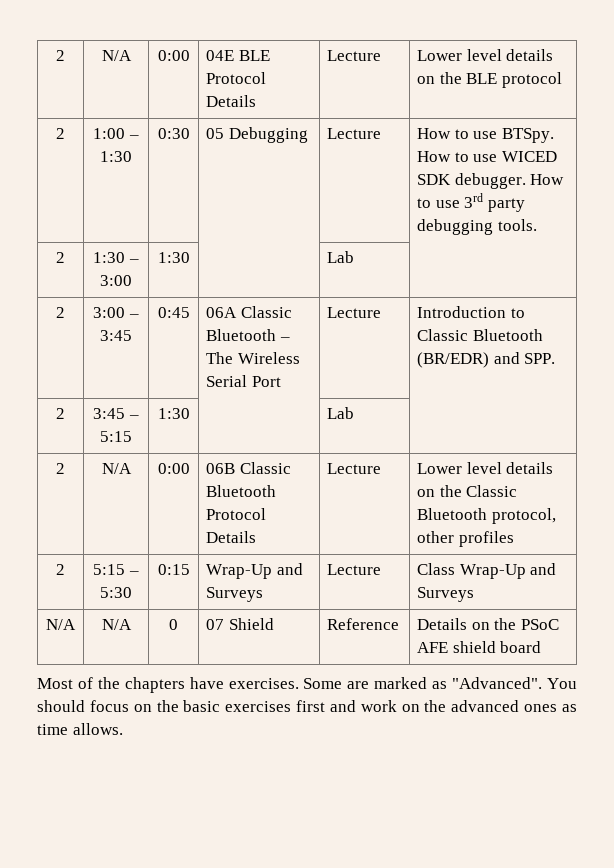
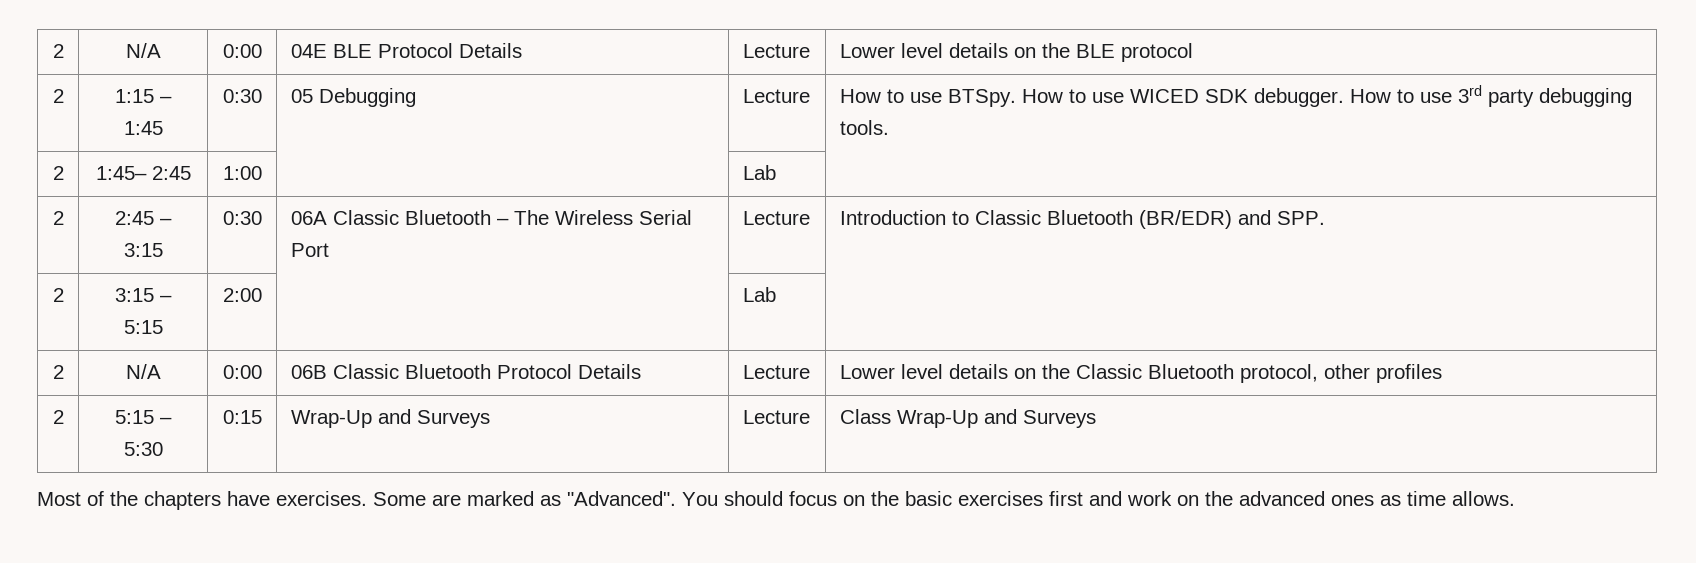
[93,128,139,139] [100,151,132,162] 1:00 – 1:30 -> [115,89,172,103] [123,121,163,135] 1:15 – 1:45
[93,252,139,263] [100,275,132,286] [157,252,190,263] [327,251,355,263] [56,307,65,318] [93,307,139,318] [100,330,132,341] [157,307,190,318] 1:30 – 3:00 | 1:30 | | Lab | // 2 | 3:00 – 3:45 | 0:45 -> [95,166,191,180] [222,166,262,180] [742,165,776,180] [52,211,64,225] [115,211,172,225] [123,243,163,257] [222,211,262,225] 1:45– 2:45 | 1:00 | | Lab | // 2 | 2:45 – 3:15 | 0:30
[93,408,126,419] 3:45 -> [115,288,154,302] 3:15
[157,408,190,419] 1:30 -> [222,288,262,302] 2:00
[46,619,76,630] [101,619,132,630] [169,619,178,630] [206,618,274,630] [327,618,400,630] [417,618,560,630] [417,641,542,653] // N/A | N/A | 0 | 07 Shield | Reference | Details on the PSoC AFE shield board -> (1096, 419) none

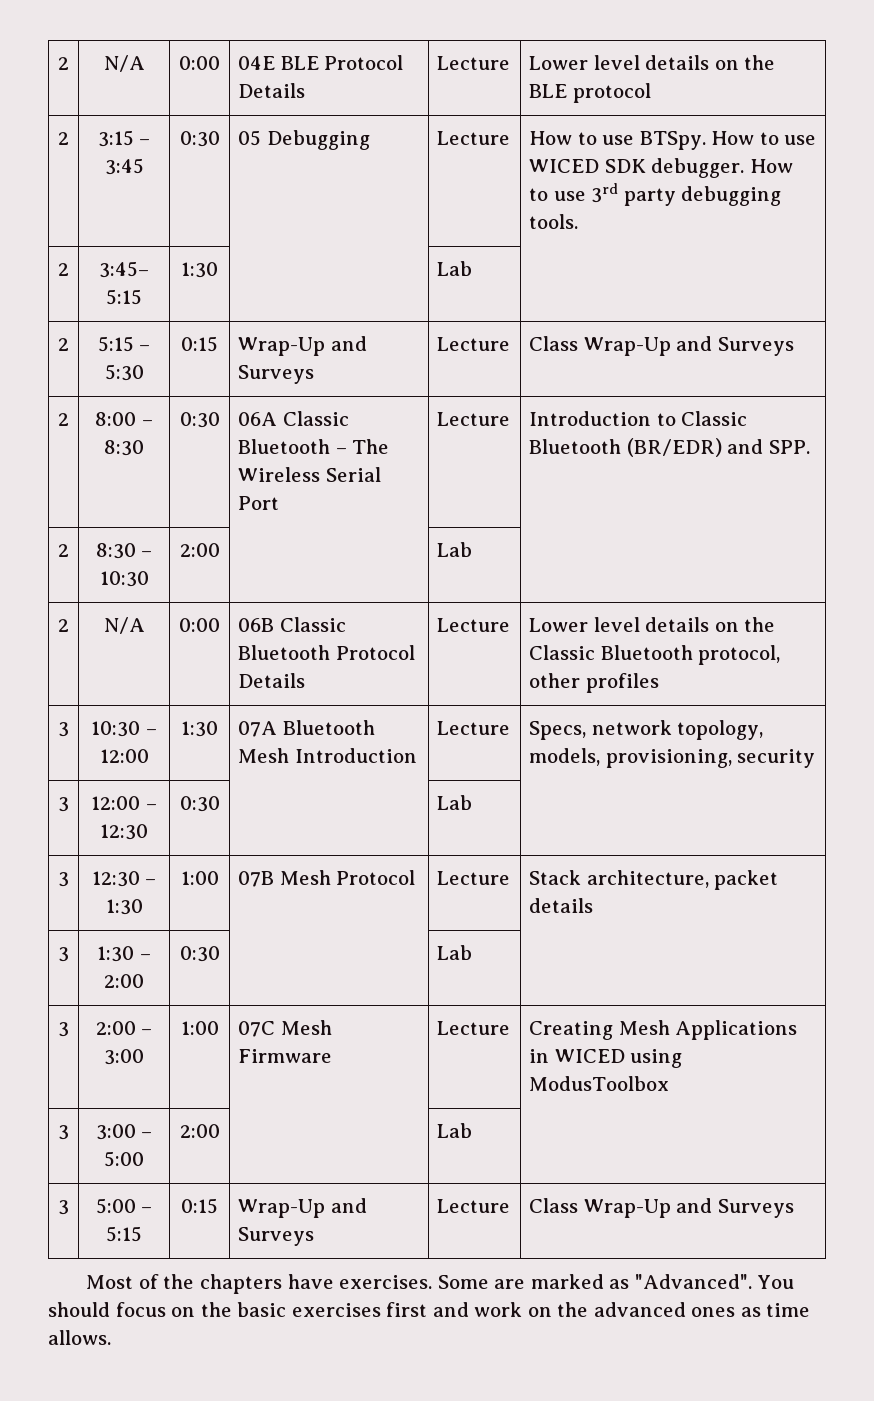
[115,89,172,103] [123,121,163,135] 1:15 – 1:45 -> [97,130,151,147] [104,158,144,175] 3:15 – 3:45
[95,166,191,180] [222,166,262,180] [742,165,776,180] [52,211,64,225] [115,211,172,225] [123,243,163,257] 1:45– 2:45 | 1:00 | | Lab | // 2 | 2:45 – 3:15 -> [99,261,149,278] [106,289,142,305] [181,262,218,278] [437,261,473,276] [58,338,69,351] [97,336,151,352] [104,364,144,381] [181,336,218,352] [238,336,367,356] [238,365,315,384] [437,337,511,351] [529,336,794,356] [58,413,69,426] [95,412,153,426] [104,440,144,456] 3:45– 5:15 | 1:30 | | Lab | // 2 | 5:15 – 5:30 | 0:15 | Wrap-Up and Surveys | Lecture | Class Wrap-Up and Surveys // 2 | 8:00 – 8:30
[115,288,172,302] [123,320,163,334] 3:15 – 5:15 -> [95,543,153,559] [99,571,149,587] 8:30 – 10:30
[52,410,64,424] [115,410,172,424] [123,442,163,456] 2 | 5:15 – 5:30 -> [58,722,69,737] [91,721,157,737] [99,749,149,763] [181,721,218,737] [238,720,375,737] [238,748,417,763] [437,721,511,735] [529,720,764,740] [529,748,816,768] [58,797,69,812] [91,796,157,810] [100,824,148,840] [179,796,220,812] [437,795,473,810] [58,872,69,887] [91,871,157,887] [105,899,143,915] [180,871,219,885] [238,870,416,887] [437,871,511,885] [529,870,779,890] [529,898,594,913] [58,947,69,962] [97,946,151,962] [104,974,144,988] [179,946,220,962] [437,945,473,960] [58,1022,69,1037] [95,1021,153,1035] [104,1049,144,1065] [180,1021,219,1035] [238,1020,332,1037] [238,1049,333,1063] [437,1021,511,1035] [529,1020,798,1040] [529,1049,683,1068] [529,1076,670,1091] [58,1125,69,1140] [95,1124,153,1140] [104,1151,144,1167] [179,1124,220,1138] [437,1123,473,1138] [58,1200,69,1215] [95,1198,153,1214] [106,1226,142,1242] 3 | 10:30 – 12:00 | 1:30 | 07A Bluetooth Mesh Introduction | Lecture | Specs, network topology, models, provisioning, security // 3 | 12:00 – 12:30 | 0:30 | | Lab | // 3 | 12:30 – 1:30 | 1:00 | 07B Mesh Protocol | Lecture | Stack architecture, packet details // 3 | 1:30 – 2:00 | 0:30 | | Lab | // 3 | 2:00 – 3:00 | 1:00 | 07C Mesh Firmware | Lecture | Creating Mesh Applications in WICED using ModusToolbox // 3 | 3:00 – 5:00 | 2:00 | | Lab | // 3 | 5:00 – 5:15

